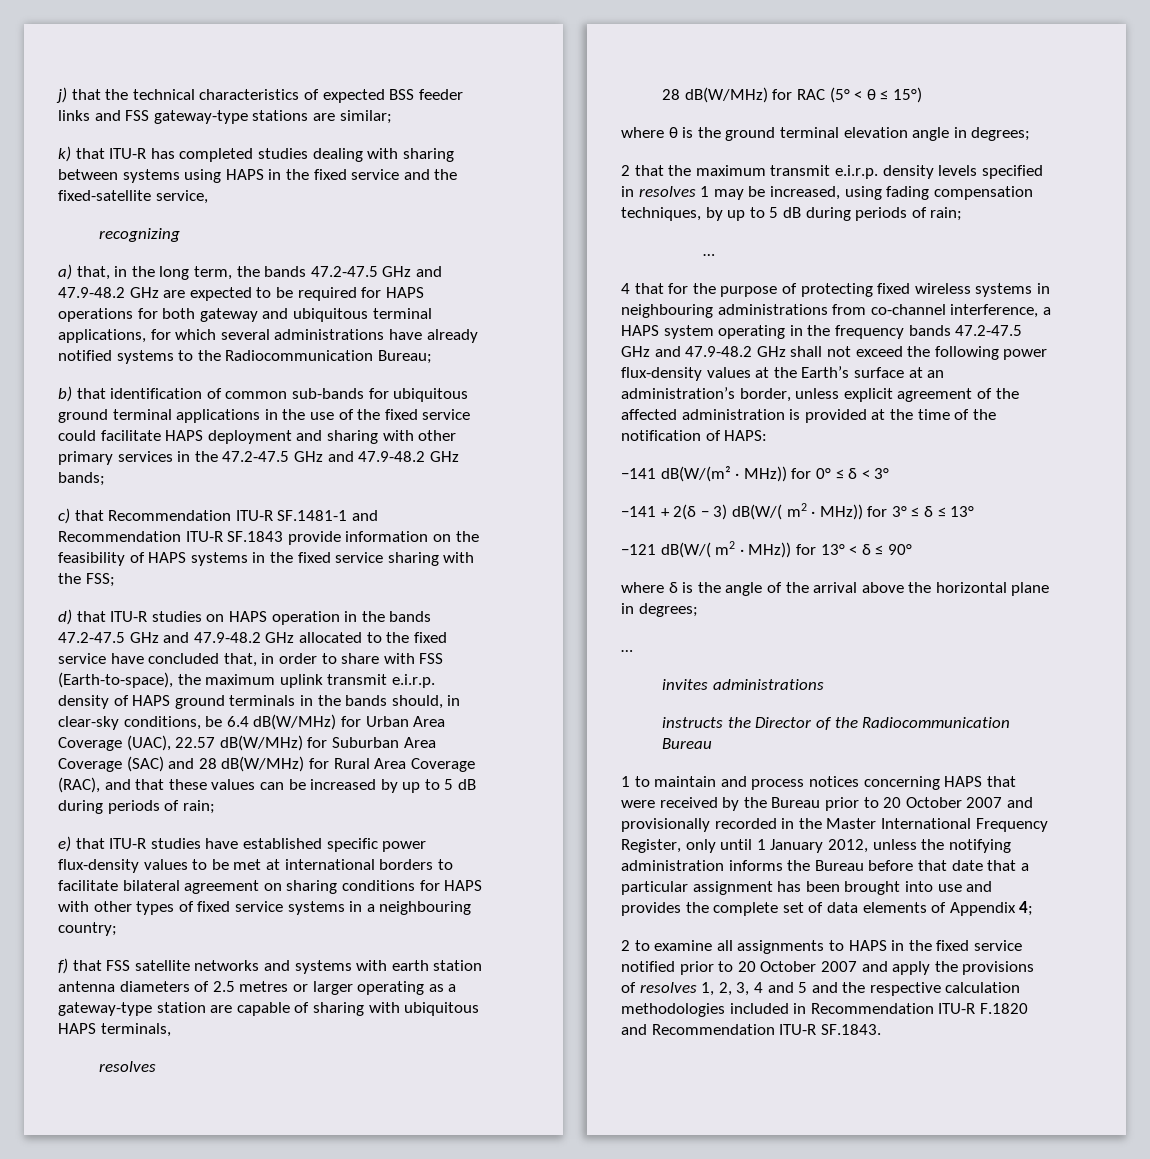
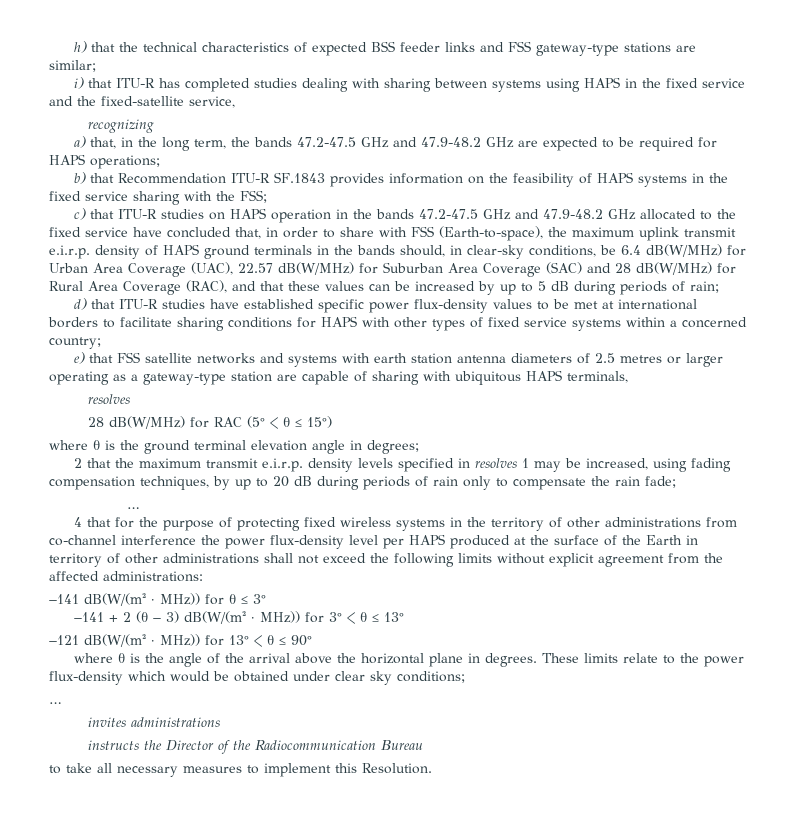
[56,87,67,103] j) -> [74,41,88,53] h)
[58,146,71,162] k) -> [74,77,85,89] i)
[58,308,432,322] [58,329,478,343] [58,350,432,364] [58,386,469,402] [58,409,471,423] [58,430,457,444] [58,451,459,465] [58,472,105,486] [58,508,378,524] operations for both gateway and ubiquitous terminal applications, for which several administrations have already notified systems to the Radiocommunication Bureau; // b) that identification of common sub-bands for ubiquitous ground terminal applications in the use of the fixed service could facilitate HAPS deployment and sharing with other primary services in the 47.2-47.5 GHz and 47.9-48.2 GHz bands; // c) that Recommendation ITU-R SF.1481-1 and -> [90,155,160,169] [74,172,115,184] operations; // b) that
[287,531,341,545] provide -> [330,173,385,187] provides
[58,609,72,625] d) -> [74,208,87,220] c)
[58,836,71,852] e) -> [74,298,88,310] d)
[122,880,282,894] bilateral agreement on -> (172, 322) none
[349,901,472,915] in a neighbouring -> [626,317,747,328] within a concerned
[58,958,68,974] f) -> [74,352,86,364] e)
[769,207,963,221] 5 dB during periods of rain; -> [273,476,676,490] 20 dB during periods of rain only to compensate the rain fade;
[621,304,1051,318] [621,325,1023,339] [621,346,786,357] neighbouring administrations from co-channel interference, a HAPS system operating in the frequency bands 47.2-47.5 GHz and 47.9-48.2 GHz -> [467,517,738,531] [49,534,698,549] [49,553,259,567] the territory of other administrations from co-channel interference the power flux-density level per HAPS produced at the surface of the Earth in territory of other administrations
[1003,349,1048,360] [621,366,945,381] [621,387,840,402] power flux-density values at the Earth’s surface at an administration’s border, unless -> [458,553,545,564] limits without
[976,388,992,399] of -> [668,553,699,564] from
[681,409,996,423] [621,430,768,441] administration is provided at the time of the notification of HAPS: -> [103,571,203,582] administrations:
[815,468,870,479] 0° ≤ δ < -> [229,594,248,604] θ ≤
[673,503,807,520] 2(δ − 3) dB(W/( m2 -> [123,611,247,624] 2 (θ − 3) dB(W/(m²
[911,506,934,517] ≤ δ -> [347,612,368,624] < θ
[660,541,736,558] dB(W/( m2 -> [84,634,146,647] dB(W/(m²
[861,544,871,555] δ -> [267,635,274,645] θ
[668,582,678,593] δ -> [118,653,126,663] θ
[638,603,698,617] degrees; -> [485,653,745,667] [49,671,465,685] degrees. These limits relate to the power flux-density which would be obtained under clear sky conditions;
[621,776,1016,790] [621,797,1033,811] [621,818,1048,832] [621,839,1011,853] [621,860,1029,871] [621,881,993,895] [621,901,1034,916] [621,940,1022,954] [621,961,1035,975] [621,982,1021,996] [621,1003,1028,1017] [621,1024,881,1035] 1 to maintain and process notices concerning HAPS that were received by the Bureau prior to 20 October 2007 and provisionally recorded in the Master International Frequency Register, only until 1 January 2012, unless the notifying administration informs the Bureau before that date that a particular assignment has been brought into use and provides the complete set of data elements of Appendix 4; // 2 to examine all assignments to HAPS in the fixed service notified prior to 20 October 2007 and apply the provisions of resolves 1, 2, 3, 4 and 5 and the respective calculation methodologies included in Recommendation ITU-R F.1820 and Recommendation ITU-R SF.1843. -> [49,763,432,777] to take all necessary measures to implement this Resolution.

